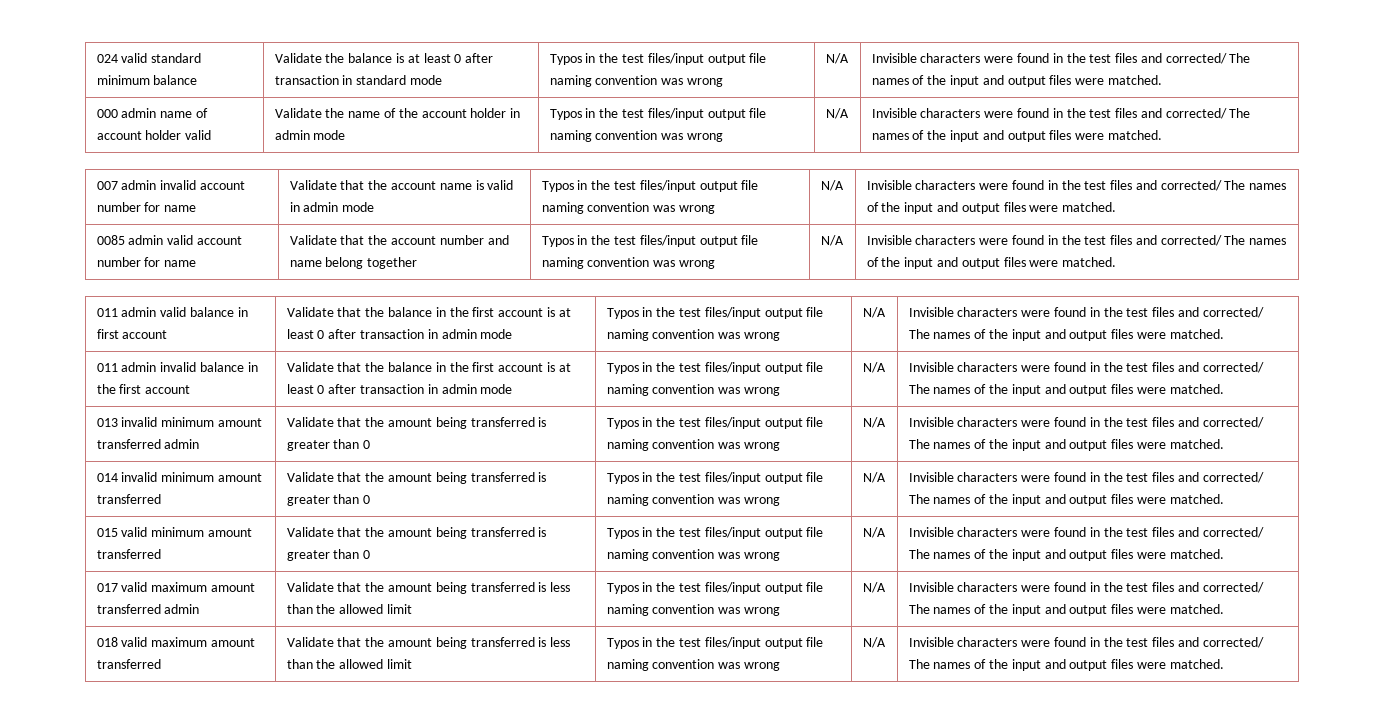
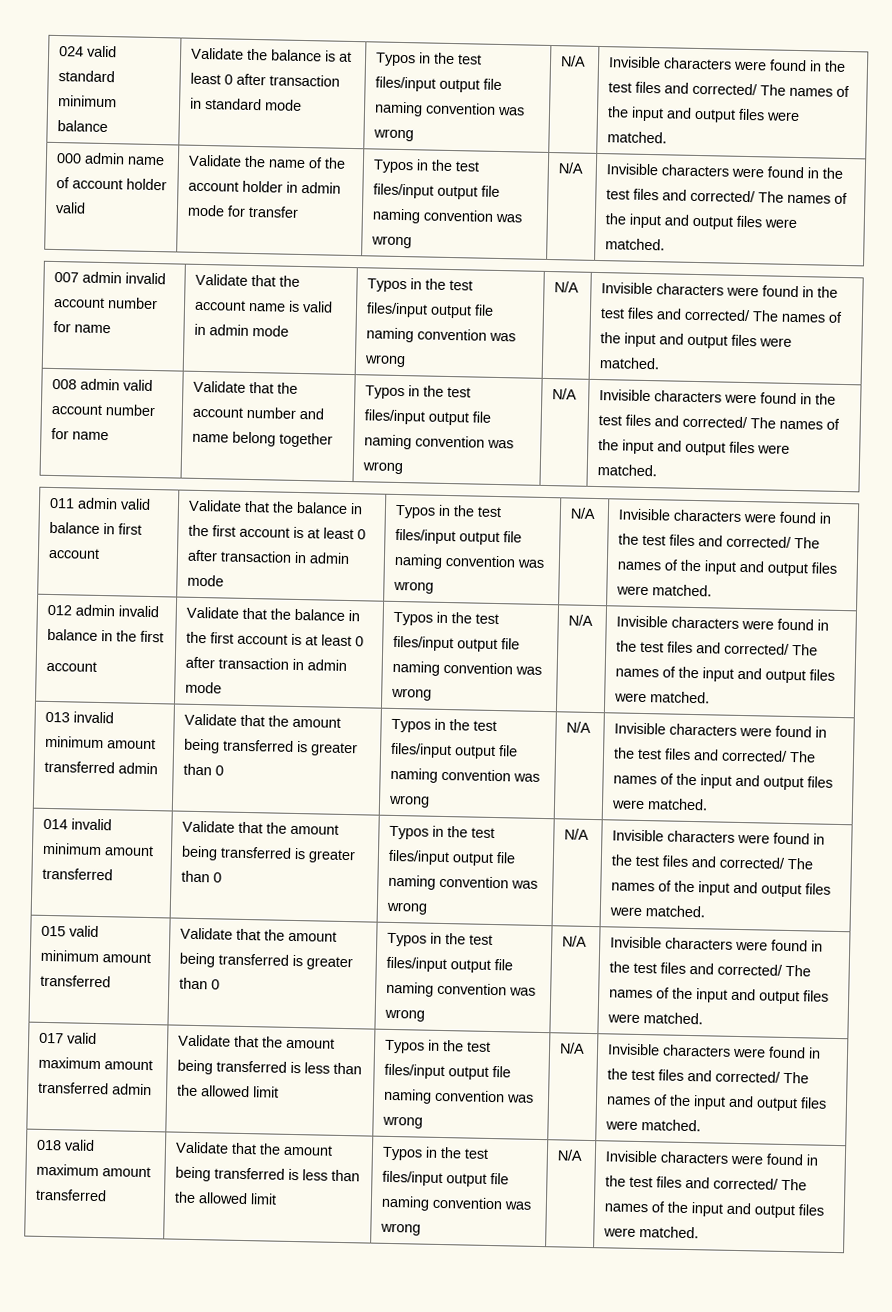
(346, 135) none -> [227,205,300,218] for transfer
[96,235,125,245] 0085 -> [52,378,78,390] 008
[96,363,118,372] 011 -> [47,604,73,616] 012
(142, 389) none -> (165, 636) //

